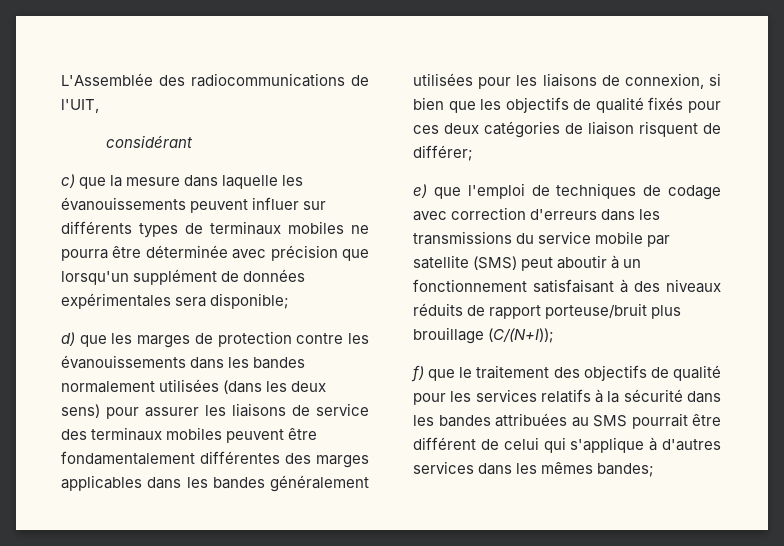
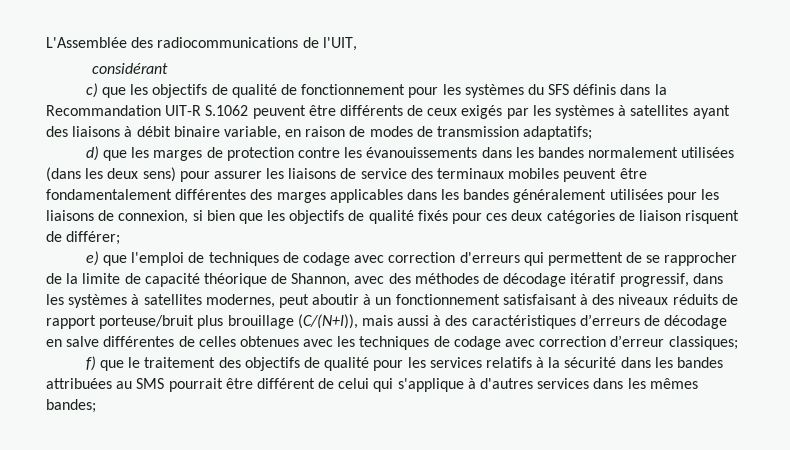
[110,175,304,189] [61,197,327,213] [61,221,369,238] [61,245,369,261] [61,269,306,285] [61,293,290,309] la mesure dans laquelle les évanouissements peuvent influer sur différents types de terminaux mobiles ne pourra être déterminée avec précision que lorsqu'un supplément de données expérimentales sera disponible; -> [130,84,667,98] [46,105,730,119] [46,126,593,140] les objectifs de qualité de fonctionnement pour les systèmes du SFS définis dans la Recommandation UIT-R S.1062 peuvent être différents de ceux exigés par les systèmes à satellites ayant des liaisons à débit binaire variable, en raison de modes de transmission adaptatifs;
[601,209,661,221] [413,231,671,247] [413,255,518,270] dans les transmissions du service mobile par satellite (SMS) -> [523,252,738,266] [46,273,723,287] [46,294,275,308] qui permettent de se rapprocher de la limite de capacité théorique de Shannon, avec des méthodes de décodage itératif progressif, dans les systèmes à satellites modernes,
[488,328,555,343] (C/(N+I)); -> [297,314,728,329] [46,335,738,350] (C/(N+I)), mais aussi à des caractéristiques d’erreurs de décodage en salve différentes de celles obtenues avec les techniques de codage avec correction d’erreur classiques;

